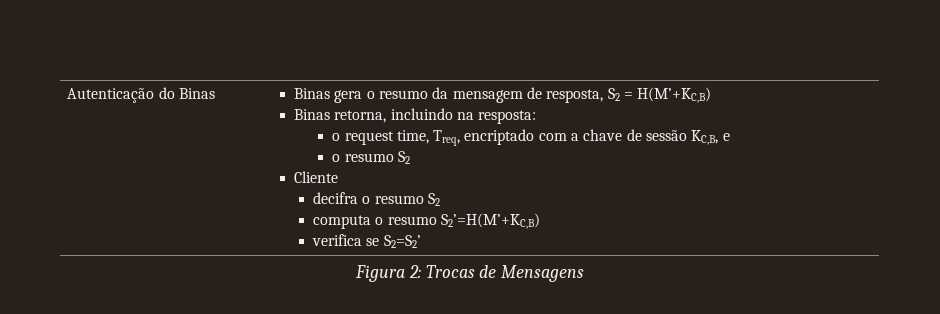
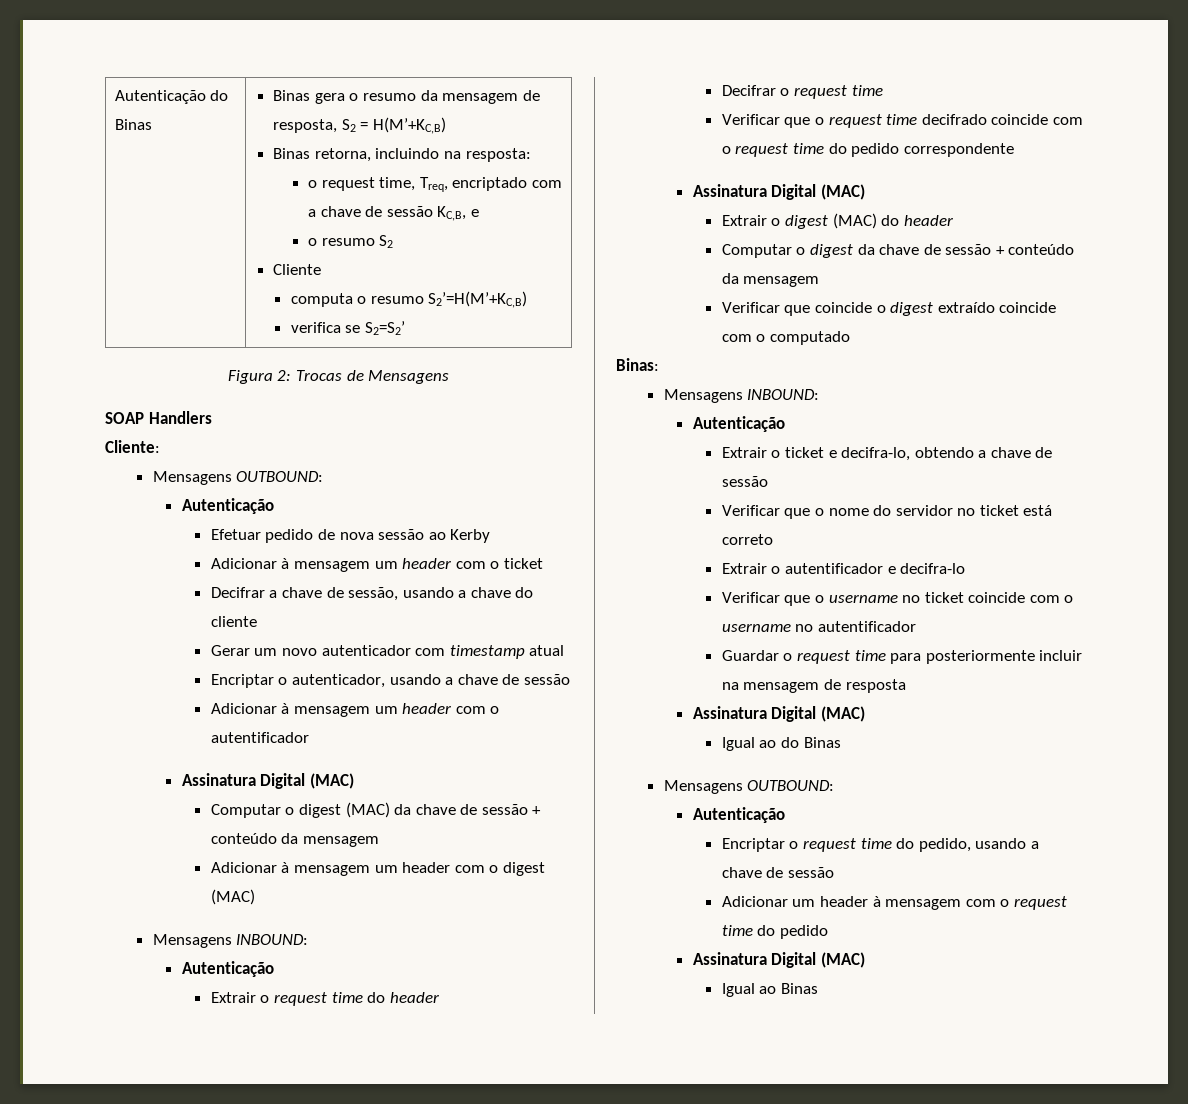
[313,192,441,206] // decifra o resumo S2 -> (322, 269) none
(584, 273) none -> [105,411,212,424] [105,440,160,453] [152,471,324,485] [181,498,274,514] [210,529,491,543] [210,558,543,572] [210,587,534,601] [210,616,257,627] [210,645,565,659] [210,674,570,688] [210,703,500,717] [210,732,309,743] [181,773,354,789] [210,802,542,818] [210,833,379,847] [210,862,545,876] [210,889,255,905] [152,934,309,948] [181,961,274,977] [210,992,439,1006] [721,85,883,99] [721,114,1083,128] [721,143,1014,157] [692,184,865,200] [721,213,953,229] [721,244,1075,258] [721,273,820,287] [721,302,1057,316] [721,331,850,345] [616,358,659,371] [663,389,820,403] [692,416,785,432] [721,447,1053,461] [721,476,768,487] [721,505,1053,519] [721,534,773,545] [721,563,966,574] [721,592,1074,606] [721,621,916,632] [721,650,1083,664] [721,679,906,693] [692,706,865,722] [721,737,841,751] [663,780,835,794] [692,807,785,823] [721,838,1039,852] [721,867,834,878] [721,896,1067,910] [721,925,828,939] [692,952,865,968] [721,983,818,997] // SOAP Handlers // Cliente: // Mensagens OUTBOUND: // Autenticação // Efetuar pedido de nova sessão ao Kerby // Adicionar à mensagem um header com o ticket // Decifrar a chave de sessão, usando a chave do cliente // Gerar um novo autenticador com timestamp atual // Encriptar o autenticador, usando a chave de sessão // Adicionar à mensagem um header com o autentificador // Assinatura Digital (MAC) // Computar o digest (MAC) da chave de sessão + conteúdo da mensagem // Adicionar à mensagem um header com o digest (MAC) // Mensagens INBOUND: // Autenticação // Extrair o request time do header // Decifrar o request time // Verificar que o request time decifrado coincide com o request time do pedido correspondente // Assinatura Digital (MAC) // Extrair o digest (MAC) do header // Computar o digest da chave de sessão + conteúdo da mensagem // Verificar que coincide o digest extraído coincide com o computado // Binas: // Mensagens INBOUND: // Autenticação // Extrair o ticket e decifra-lo, obtendo a chave de sessão // Verificar que o nome do servidor no ticket está correto // Extrair o autentificador e decifra-lo // Verificar que o username no ticket coincide com o username no autentificador // Guardar o request time para posteriormente incluir na mensagem de resposta // Assinatura Digital (MAC) // Igual ao do Binas // Mensagens OUTBOUND: // Autenticação // Encriptar o request time do pedido, usando a chave de sessão // Adicionar um header à mensagem com o request time do pedido // Assinatura Digital (MAC) // Igual ao Binas

